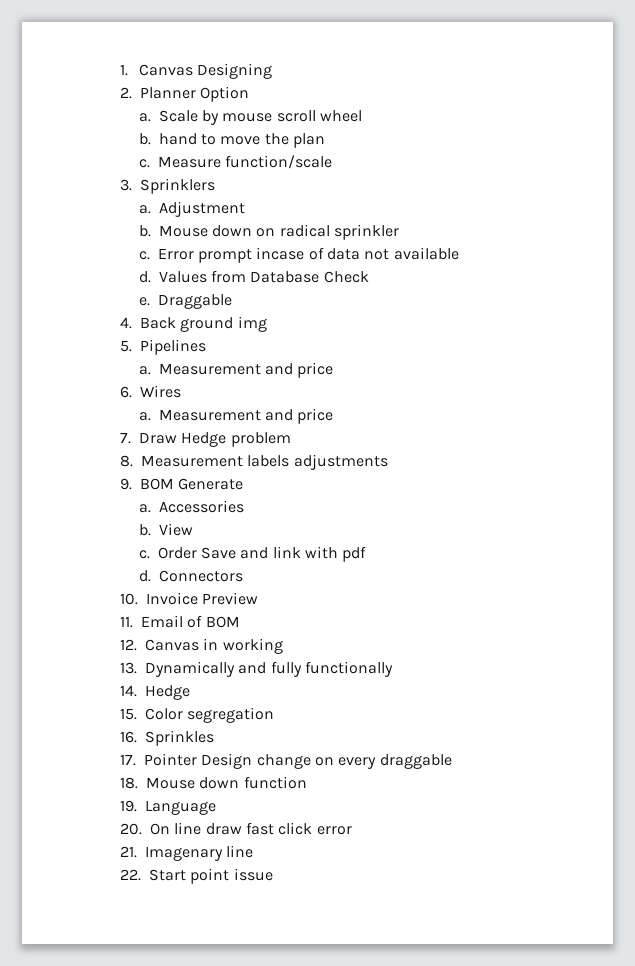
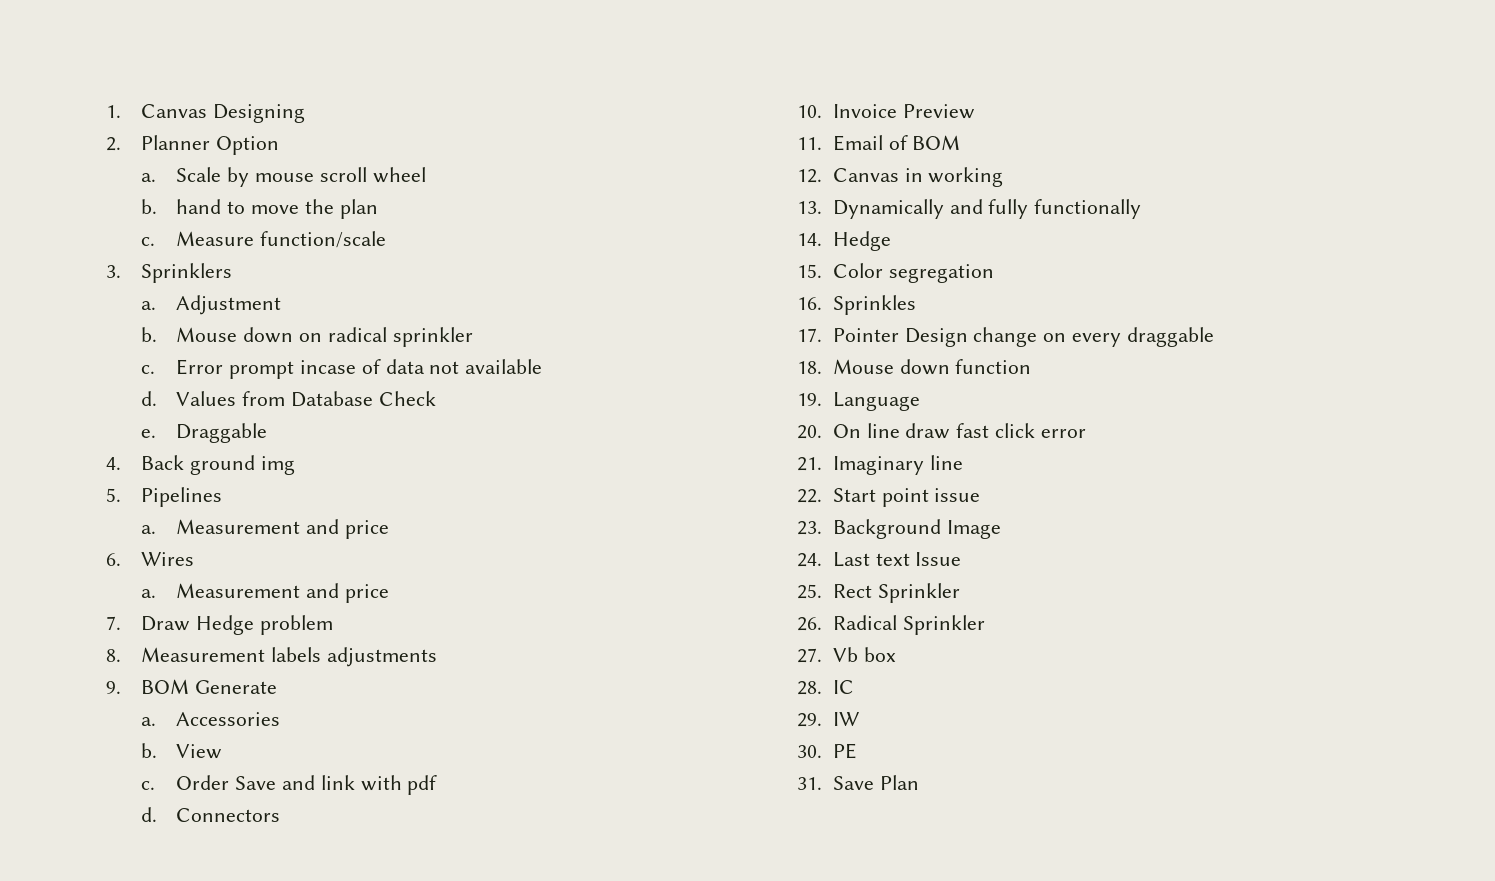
[144,846,223,861] Imagenary -> [832,456,924,475] Imaginary
(273, 874) none -> [797,519,1001,539] [797,552,962,567] [797,583,960,603] [797,615,985,635] [797,647,896,663] [797,680,854,695] [797,712,860,727] [797,743,857,759] [797,775,919,790] // 23. Background Image // 24. Last text Issue // 25. Rect Sprinkler // 26. Radical Sprinkler // 27. Vb box // 28. IC // 29. IW // 30. PE // 31. Save Plan

